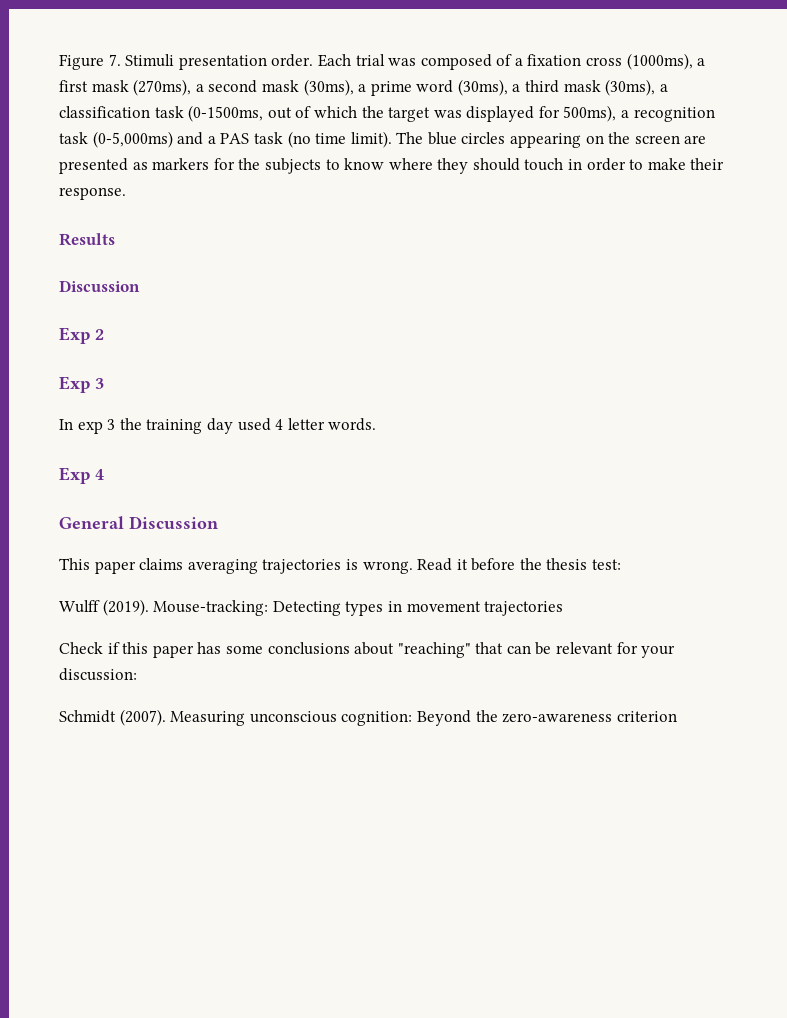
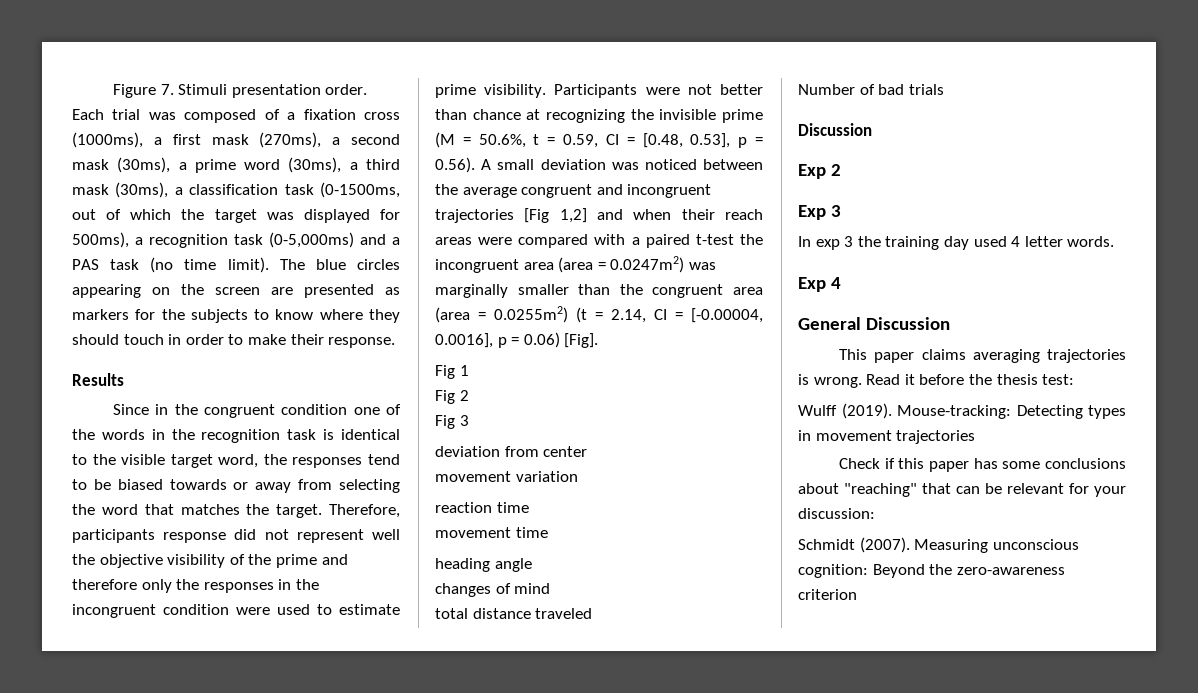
(115, 239) none -> [113,404,401,418] [72,429,400,443] [72,454,400,468] [72,479,400,493] [72,504,400,518] [72,529,400,543] [72,554,348,568] [72,579,319,593] [72,604,400,618] [435,84,763,98] [435,109,763,123] [435,132,763,148] [435,157,763,173] [435,184,712,198] [435,208,763,223] [435,234,763,248] [435,256,716,273] [435,284,763,298] [435,306,763,323] [435,332,599,348] [435,365,469,379] [435,390,469,404] [435,415,469,429] [435,446,588,457] [435,471,578,482] [435,502,529,513] [435,527,548,538] [435,558,532,572] [435,583,551,597] [435,608,593,619] [798,84,944,95] // Since in the congruent condition one of the words in the recognition task is identical to the visible target word, the responses tend to be biased towards or away from selecting the word that matches the target. Therefore, participants response did not represent well the objective visibility of the prime and therefore only the responses in the incongruent condition were used to estimate prime visibility. Participants were not better than chance at recognizing the invisible prime (M = 50.6%, t = 0.59, CI = [0.48, 0.53], p = 0.56). A small deviation was noticed between the average congruent and incongruent trajectories [Fig 1,2] and when their reach areas were compared with a paired t-test the incongruent area (area = 0.0247m2) was marginally smaller than the congruent area (area = 0.0255m2) (t = 2.14, CI = [-0.00004, 0.0016], p = 0.06) [Fig]. // Fig 1 // Fig 2 // Fig 3 // deviation from center // movement variation // reaction time // movement time // heading angle // changes of mind // total distance traveled // Number of bad trials

